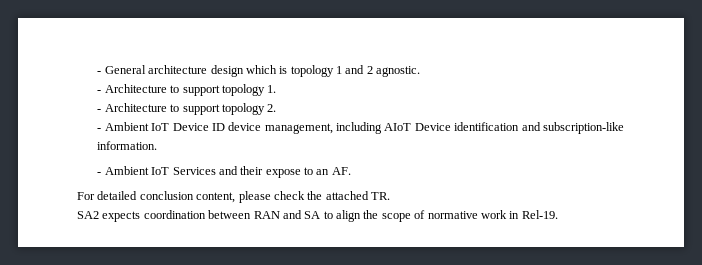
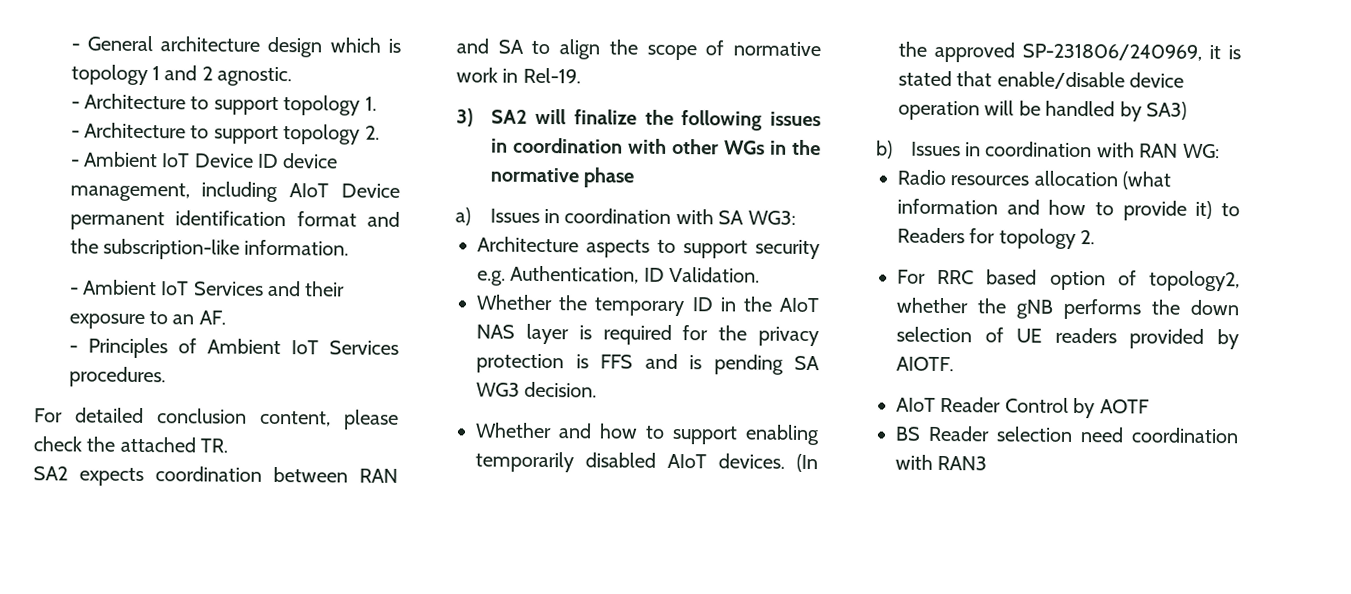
[454,122,541,131] identification and -> [69,210,400,231] [69,238,99,254] permanent identification format and the
[265,169,301,178] expose -> [68,313,145,330] exposure
(351, 171) none -> [68,337,399,359] [68,366,166,388] // - Principles of Ambient IoT Services procedures.
(558, 214) none -> [456,108,821,131] [490,137,821,156] [489,167,634,188] [455,207,796,226] [477,236,820,260] [477,265,761,286] [476,294,820,317] [476,323,819,347] [476,353,820,375] [476,381,598,398] [475,422,820,446] [475,451,818,473] [898,41,1241,63] [898,70,1185,90] [898,100,1187,122] [876,140,1220,159] [897,169,1172,190] [897,198,1240,221] [897,227,1096,249] [897,269,1240,292] [896,297,1239,320] [896,326,1239,350] [896,356,954,372] [896,396,1150,419] [895,425,1239,444] [895,454,988,471] // 3) SA2 will finalize the following issues in coordination with other WGs in the normative phase // a) Issues in coordination with SA WG3: // Architecture aspects to support security e.g. Authentication, ID Validation. // Whether the temporary ID in the AIoT NAS layer is required for the privacy protection is FFS and is pending SA WG3 decision. // Whether and how to support enabling temporarily disabled AIoT devices. (In the approved SP-231806/240969, it is stated that enable/disable device operation will be handled by SA3) // b) Issues in coordination with RAN WG: // Radio resources allocation (what information and how to provide it) to Readers for topology 2. // For RRC based option of topology2, whether the gNB performs the down selection of UE readers provided by AIOTF. // AIoT Reader Control by AOTF // BS Reader selection need coordination with RAN3

